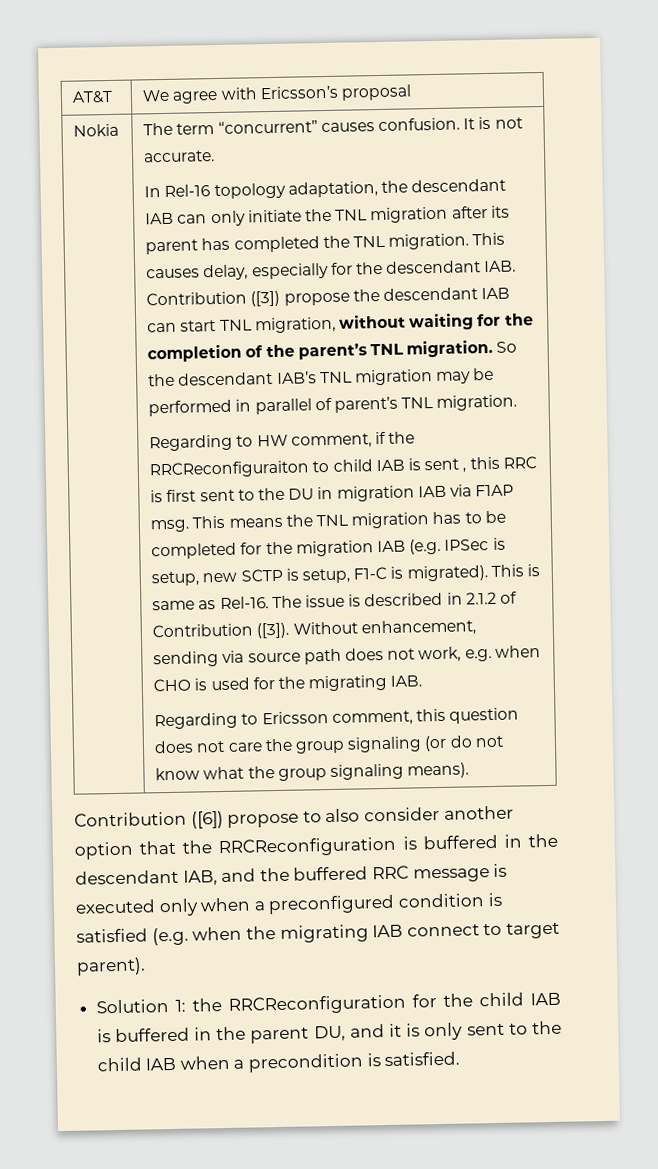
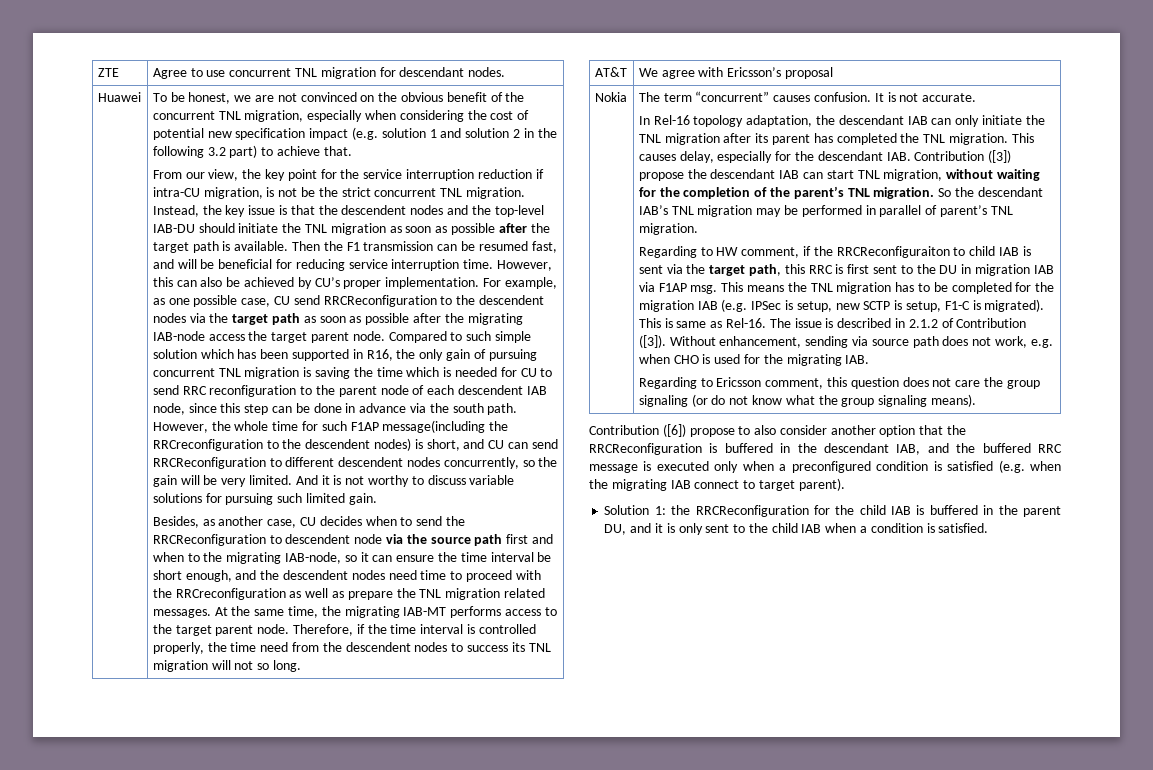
(72, 97) none -> [97,68,119,77] [152,67,506,79] [97,92,141,102] [152,92,525,104] [152,110,530,122] [152,127,557,140] [152,145,352,158] [152,169,544,181] [152,187,525,199] [152,205,544,217] [152,223,550,235] [152,241,557,253] [152,259,552,271] [152,277,557,289] [152,295,544,307] [152,313,523,325] [152,331,531,343] [152,349,537,361] [152,367,553,379] [152,385,547,397] [152,403,518,415] [152,420,509,433] [152,438,558,451] [152,457,558,469] [152,475,515,487] [152,493,377,505] [152,516,465,528] [152,534,553,546] [152,552,552,564] [152,570,541,582] [152,588,545,600] [152,606,557,618] [152,624,536,636] [152,642,551,654] [152,660,302,672] ZTE | Agree to use concurrent TNL migration for descendant nodes. // Huawei | To be honest, we are not convinced on the obvious benefit of the concurrent TNL migration, especially when considering the cost of potential new specification impact (e.g. solution 1 and solution 2 in the following 3.2 part) to achieve that. // From our view, the key point for the service interruption reduction if intra-CU migration, is not be the strict concurrent TNL migration. Instead, the key issue is that the descendent nodes and the top-level IAB-DU should initiate the TNL migration as soon as possible after the target path is available. Then the F1 transmission can be resumed fast, and will be beneficial for reducing service interruption time. However, this can also be achieved by CU’s proper implementation. For example, as one possible case, CU send RRCReconfiguration to the descendent nodes via the target path as soon as possible after the migrating IAB-node access the target parent node. Compared to such simple solution which has been supported in R16, the only gain of pursuing concurrent TNL migration is saving the time which is needed for CU to send RRC reconfiguration to the parent node of each descendent IAB node, since this step can be done in advance via the south path. However, the whole time for such F1AP message(including the RRCreconfiguration to the descendent nodes) is short, and CU can send RRCReconfiguration to different descendent nodes concurrently, so the gain will be very limited. And it is not worthy to discuss variable solutions for pursuing such limited gain. // Besides, as another case, CU decides when to send the RRCReconfiguration to descendent node via the source path first and when to the migrating IAB-node, so it can ensure the time interval be short enough, and the descendent nodes need time to proceed with the RRCreconfiguration as well as prepare the TNL migration related messages. At the same time, the migrating IAB-MT performs access to the target parent node. Therefore, if the time interval is controlled properly, the time need from the descendent nodes to success its TNL migration will not so long. //
[462,467,467,473] , -> [666,264,782,276] via the target path,
[248,1053,364,1073] precondition -> [870,523,923,533] condition

